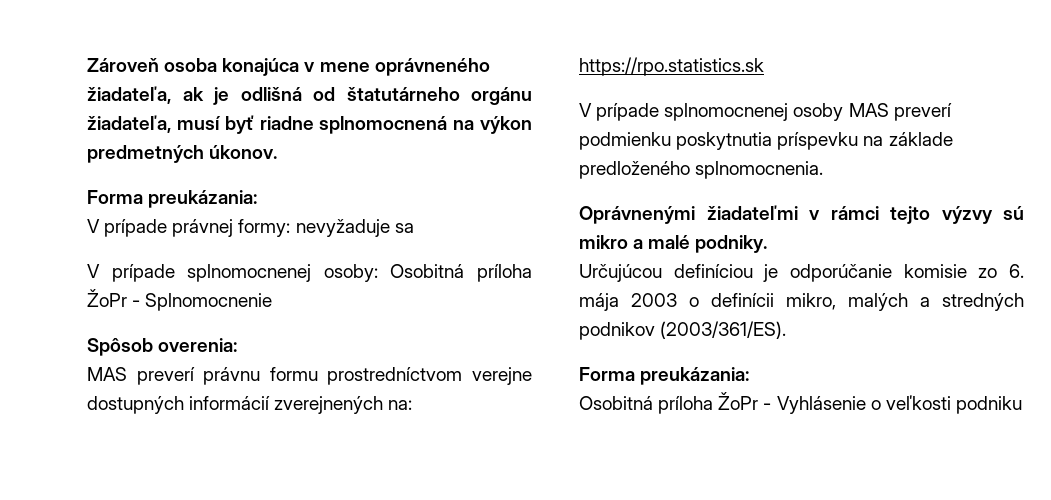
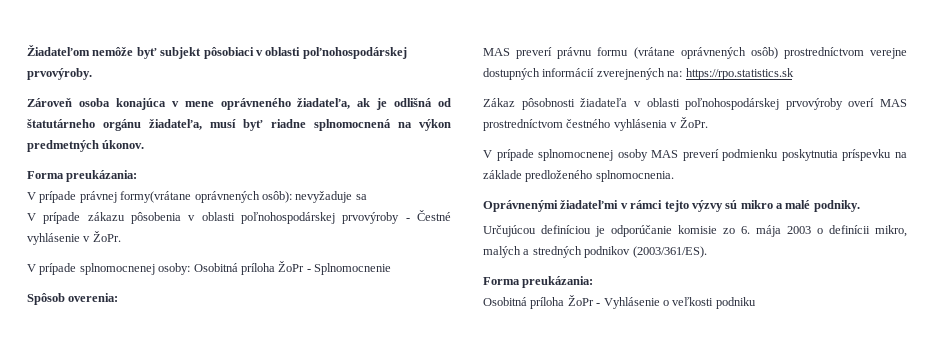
(87, 65) none -> [27,45,407,59] [27,68,92,80] Žiadateľom nemôže byť subjekt pôsobiaci v oblasti poľnohospodárskej prvovýroby. //
[238,219,291,237] formy: -> [120,191,292,203] formy(vrátane oprávnených osôb):
(414, 228) none -> [27,210,451,224] [27,231,121,245] // V prípade zákazu pôsobenia v oblasti poľnohospodárskej prvovýroby - Čestné vyhlásenie v ŽoPr.
(318, 374) none -> [633,47,778,59] (vrátane oprávnených osôb)
(764, 66) none -> [483,98,907,110] [483,117,708,131] // Zákaz pôsobnosti žiadateľa v oblasti poľnohospodárskej prvovýroby overí MAS prostredníctvom čestného vyhlásenia v ŽoPr.

